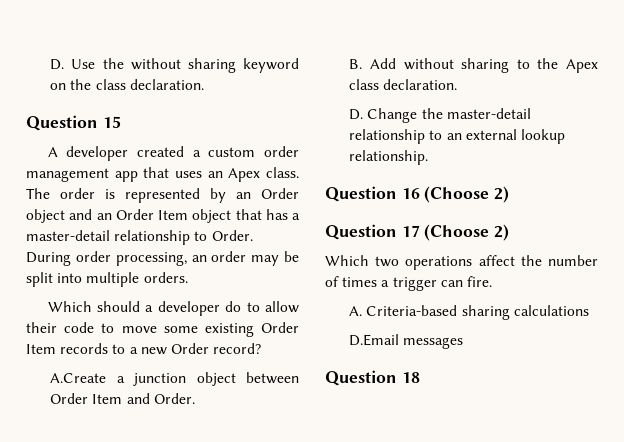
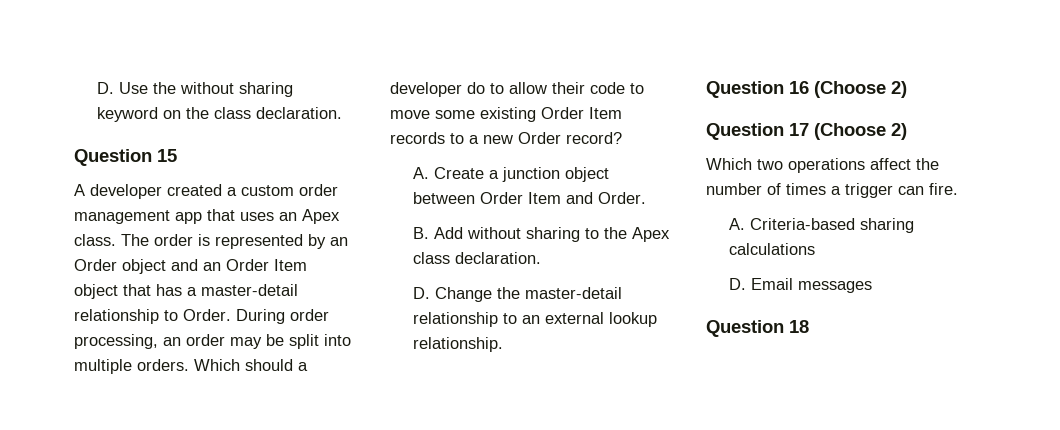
(188, 277) // -> (189, 365) none
[50,373,107,383] A.Create -> [412,167,484,179] A. Create
[349,334,400,346] D.Email -> [728,278,793,290] D. Email

